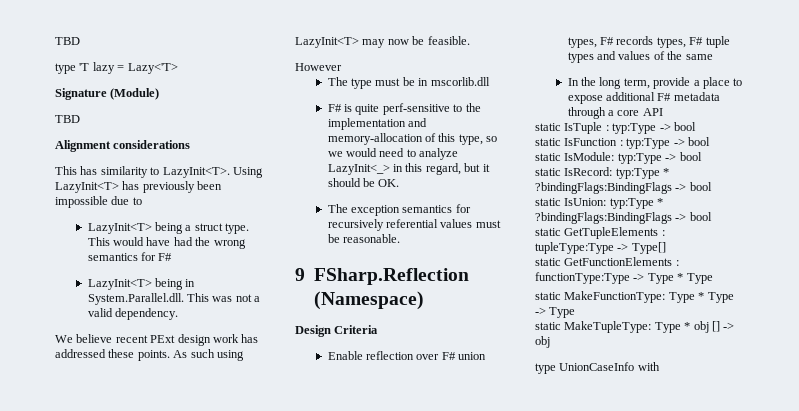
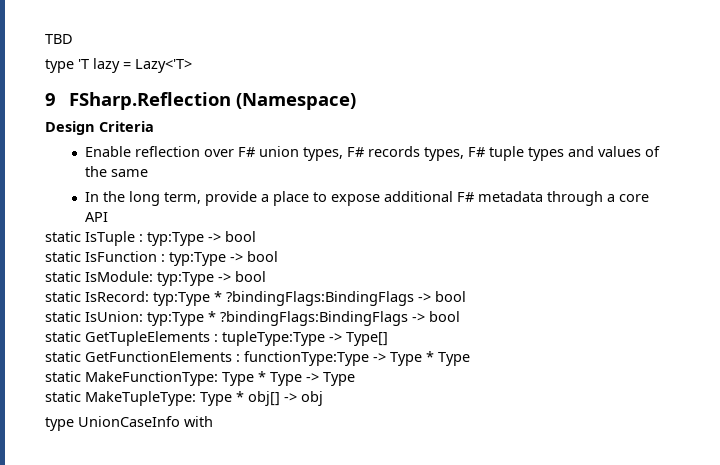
[55,88,160,100] [55,115,80,123] [55,140,191,152] [55,166,263,178] [55,181,223,193] [55,196,142,208] [87,222,250,234] [87,237,246,249] [87,252,173,261] [87,278,196,290] [87,293,261,305] [87,308,179,320] [55,334,259,346] [55,349,244,361] [295,36,470,48] [295,63,342,71] [327,77,490,89] [327,103,481,115] [327,118,428,130] [327,133,498,145] [327,148,459,160] [327,163,490,175] [327,178,400,187] [327,204,471,216] [327,219,501,231] [327,234,401,243] // Signature (Module) // TBD // Alignment considerations // This has similarity to LazyInit<T>. Using LazyInit<T> has previously been impossible due to // LazyInit<T> being a struct type. This would have had the wrong semantics for F# // LazyInit<T> being in System.Parallel.dll. This was not a valid dependency. // We believe recent PExt design work has addressed these points. As such using LazyInit<T> may now be feasible. // However // The type must be in mscorlib.dll // F# is quite perf-sensitive to the implementation and memory-allocation of this type, so we would need to analyze LazyInit<_> in this regard, but it should be OK. // The exception semantics for recursively referential values must be reasonable. -> (192, 66) none
[693,321,720,333] obj [] -> [248,391,280,406] obj[]

